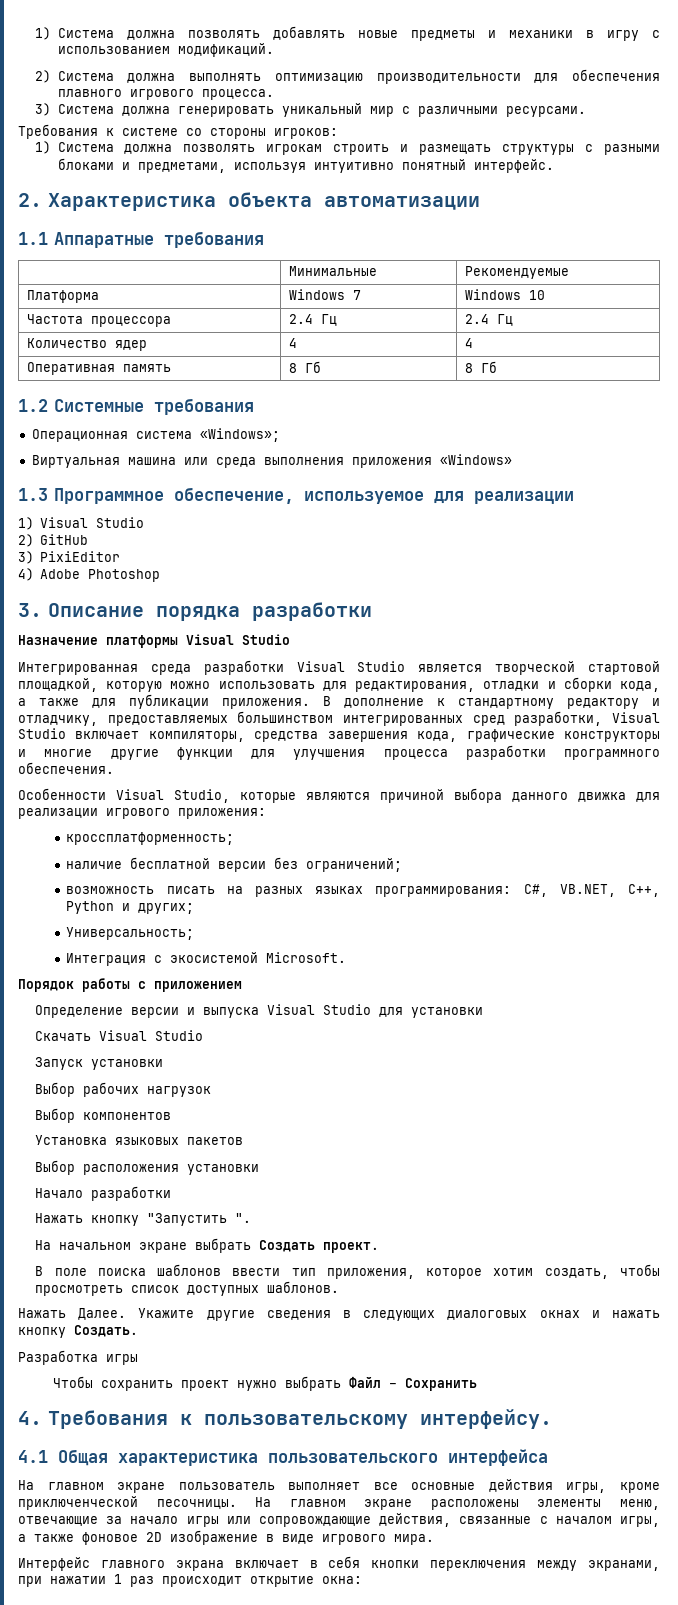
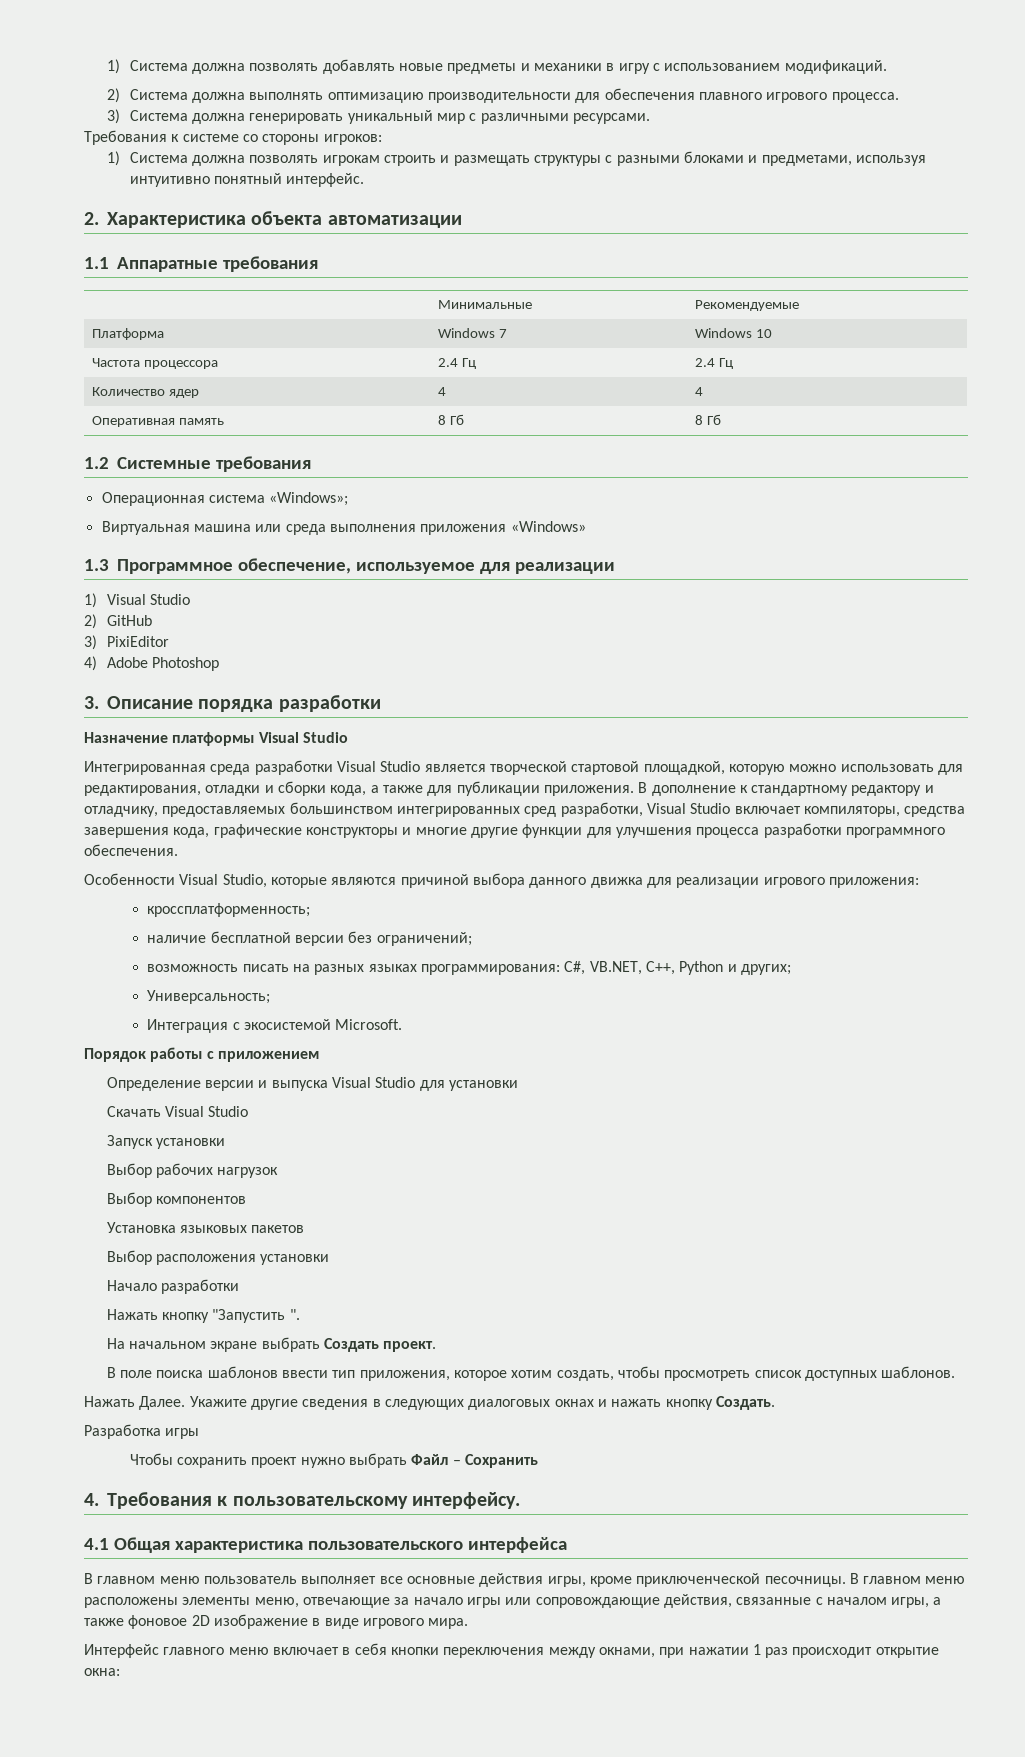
[18,1480,166,1493] На главном экране -> [84,1573,200,1584] В главном меню
[255,1497,413,1510] На главном экране -> [849,1573,966,1584] В главном меню
[175,1560,224,1571] экрана -> [228,1647,269,1655] меню
[588,1560,661,1571] экранами, -> [598,1647,655,1658] окнами,

